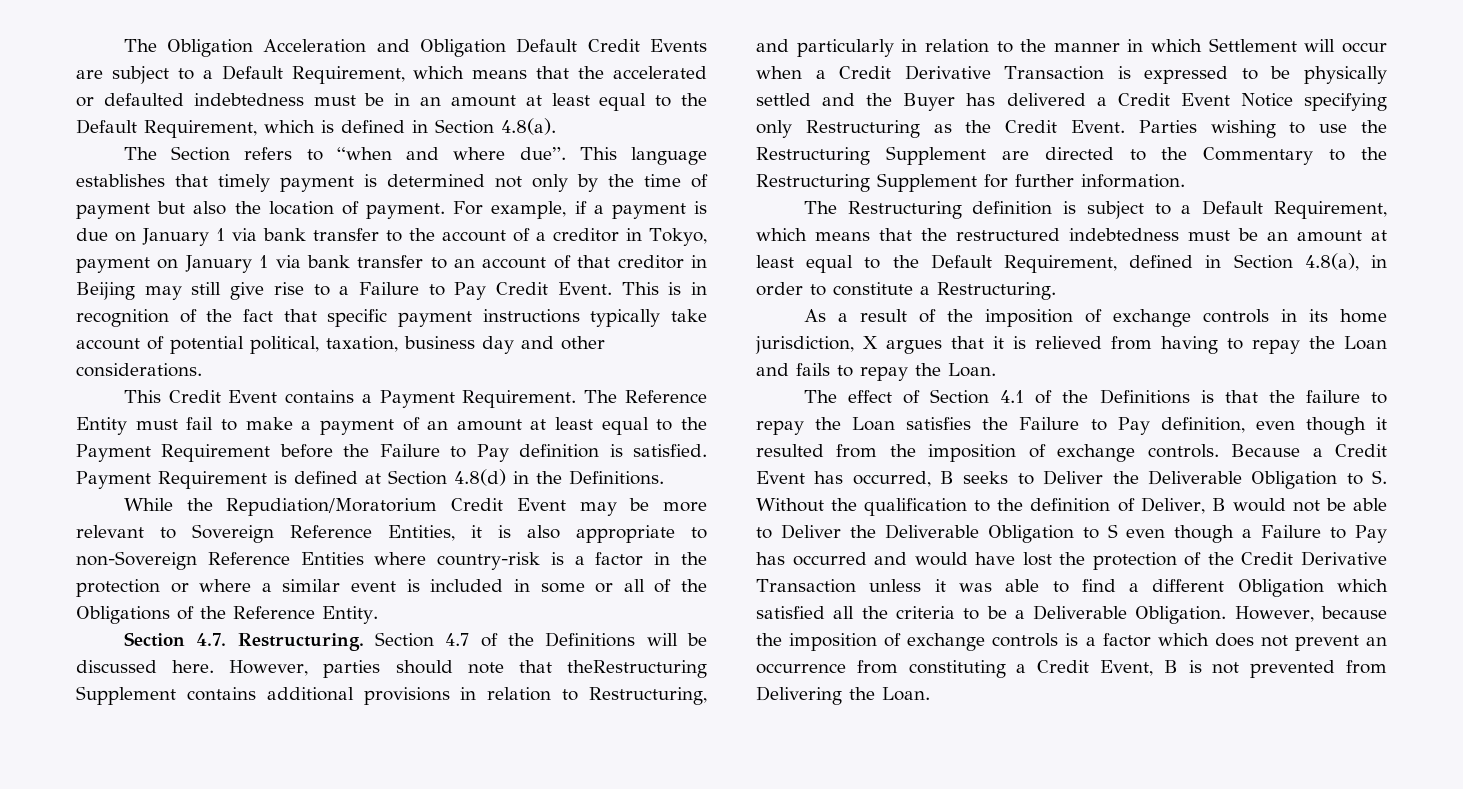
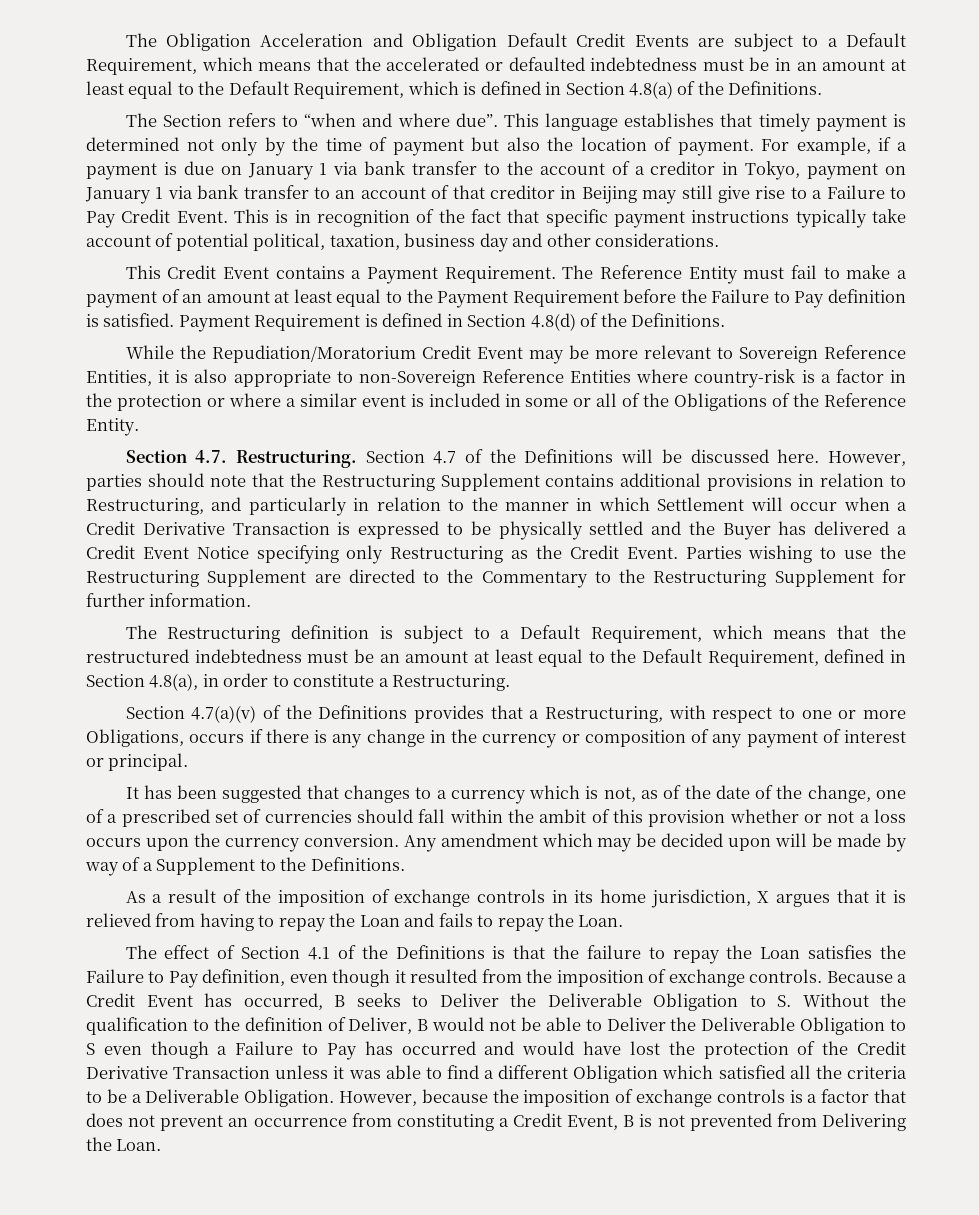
[501,118,556,135] 4.8(a). -> [629,81,823,99] 4.8(a) of the Definitions.
[365,473,381,484] at -> [446,314,463,327] in
[513,471,529,484] in -> [580,313,599,327] of
[567,660,707,678] theRestructuring -> [289,473,435,491] the Restructuring
(1056, 291) none -> [125,705,906,723] [86,729,906,748] [86,753,189,771] [125,785,906,804] [86,809,907,827] [86,833,908,852] [85,857,405,876] // Section 4.7(a)(v) of the Definitions provides that a Restructuring, with respect to one or more Obligations, occurs if there is any change in the currency or composition of any payment of interest or principal. // It has been suggested that changes to a currency which is not, as of the date of the change, one of a prescribed set of currencies should fall within the ambit of this provision whether or not a loss occurs upon the currency conversion. Any amendment which may be decided upon will be made by way of a Supplement to the Definitions.
[1157,633,1209,646] which -> [873,1089,906,1103] that

